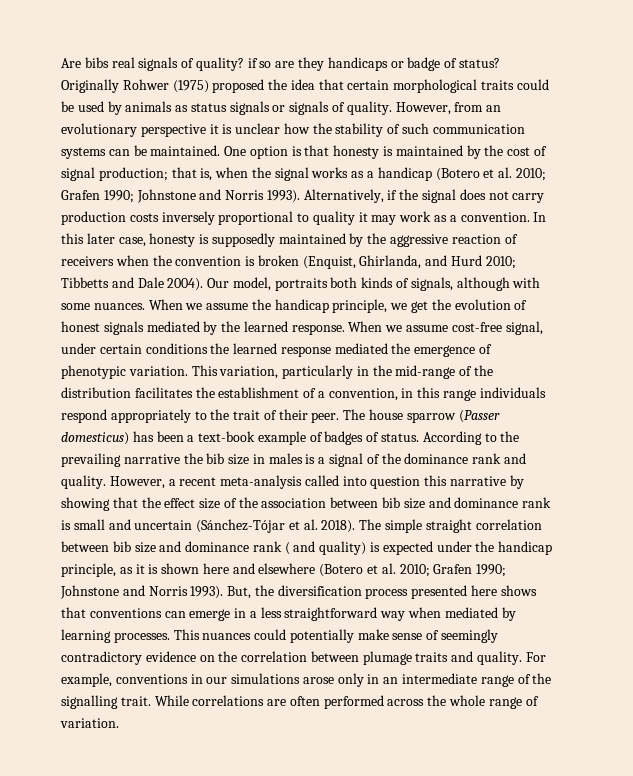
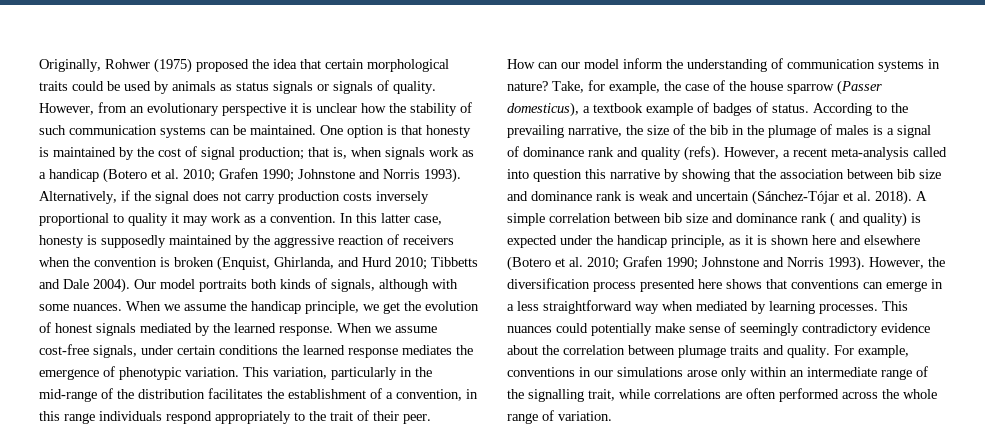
[61,57,500,71] [61,79,119,93] Are bibs real signals of quality? if so are they handicaps or badge of status? Originally -> [39,59,101,72] Originally,
[251,167,349,181] the signal works -> [385,147,459,160] signals work
[86,233,115,244] later -> [381,213,410,223] latter
[232,277,271,291] model, -> [160,279,195,289] model
[505,321,543,335] signal, -> [93,345,137,358] signals,
[334,343,388,354] mediated -> [402,345,452,355] mediates
[343,409,500,423] [61,431,256,445] The house sparrow (Passer domesticus) has been a text-book -> [507,58,940,72] [507,80,882,95] [507,102,643,117] // How can our model inform the understanding of communication systems in nature? Take, for example, the case of the house sparrow (Passer domesticus), a textbook
[123,453,265,465] narrative the bib size in -> [568,124,832,138] narrative, the size of the bib in the plumage of
[381,453,401,464] the -> (519, 151) none
[61,475,106,489] quality. -> [641,146,720,161] quality (refs).
[164,497,258,509] effect size of the -> (776, 174) none
[73,519,105,530] small -> [639,191,669,201] weak
[359,519,472,533] The simple straight -> [916,191,927,201] [507,213,545,226] A simple
[227,586,252,599] But, -> [869,257,924,269] However,
[199,655,215,662] on -> [507,345,538,355] about
[367,674,380,684] in -> [750,367,787,377] within
[120,695,189,706] trait. While -> [588,389,650,401] trait, while

